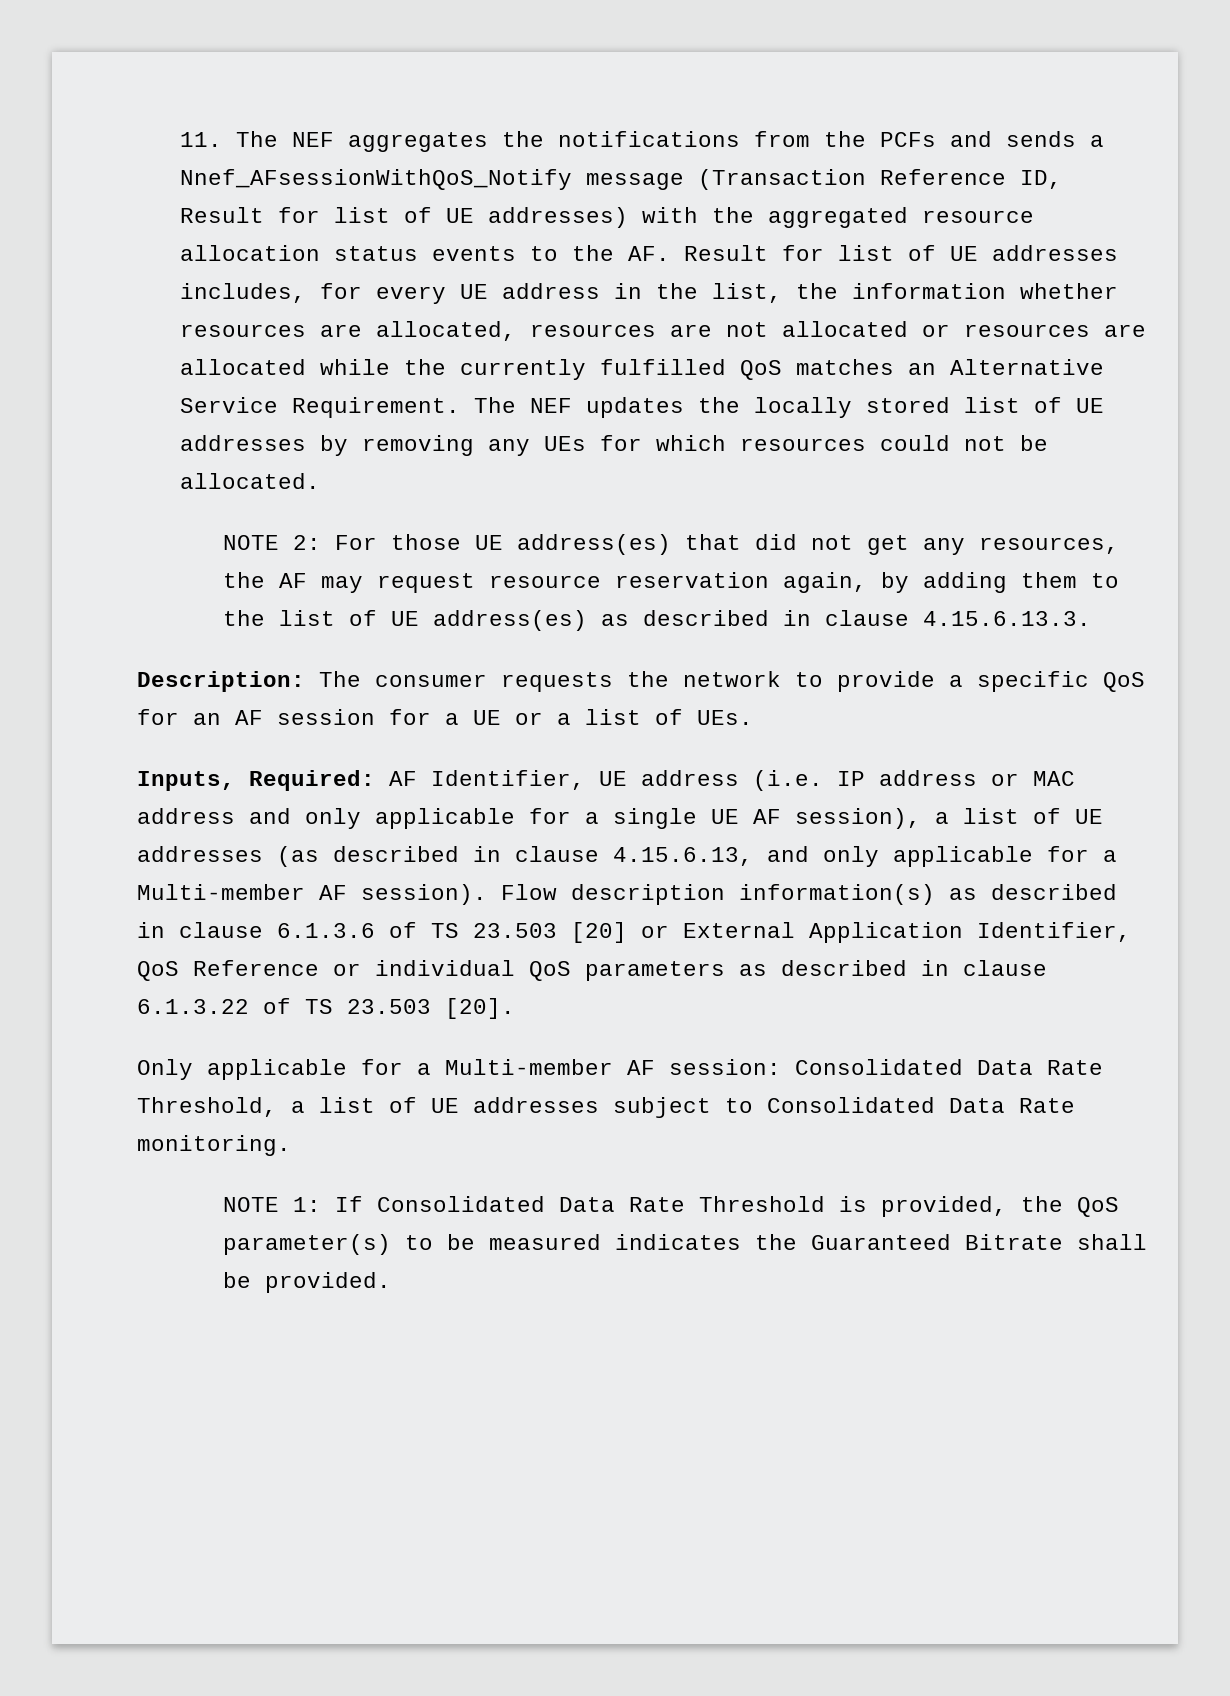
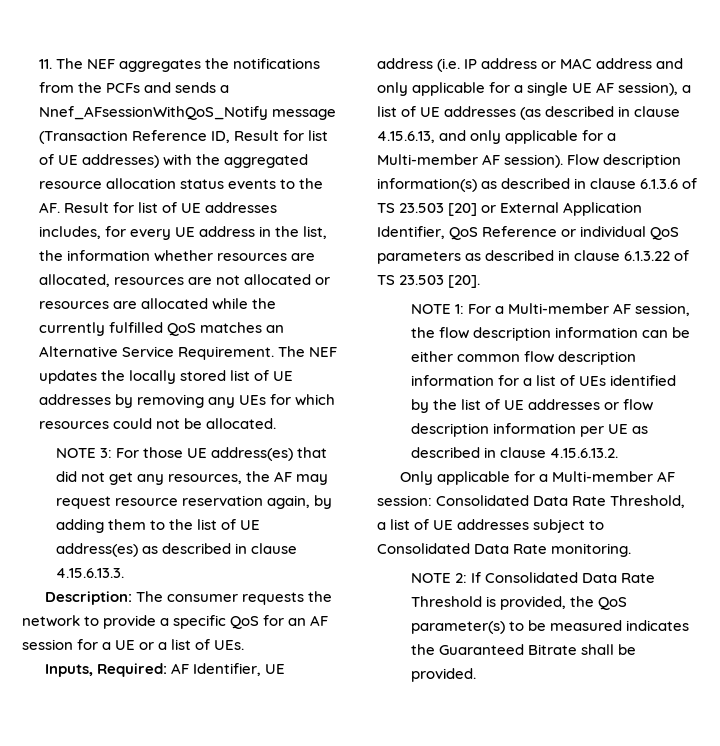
[292,535,321,550] 2: -> [99,448,112,458] 3:
(515, 1008) none -> [410,303,691,316] [410,327,691,341] [410,351,636,365] [410,375,677,386] [410,399,654,413] [410,423,648,437] [410,447,618,458] // NOTE 1: For a Multi-member AF session, the flow description information can be either common flow description information for a list of UEs identified by the list of UE addresses or flow description information per UE as described in clause 4.15.6.13.2.
[292,1197,321,1212] 1: -> [454,573,467,583] 2:

